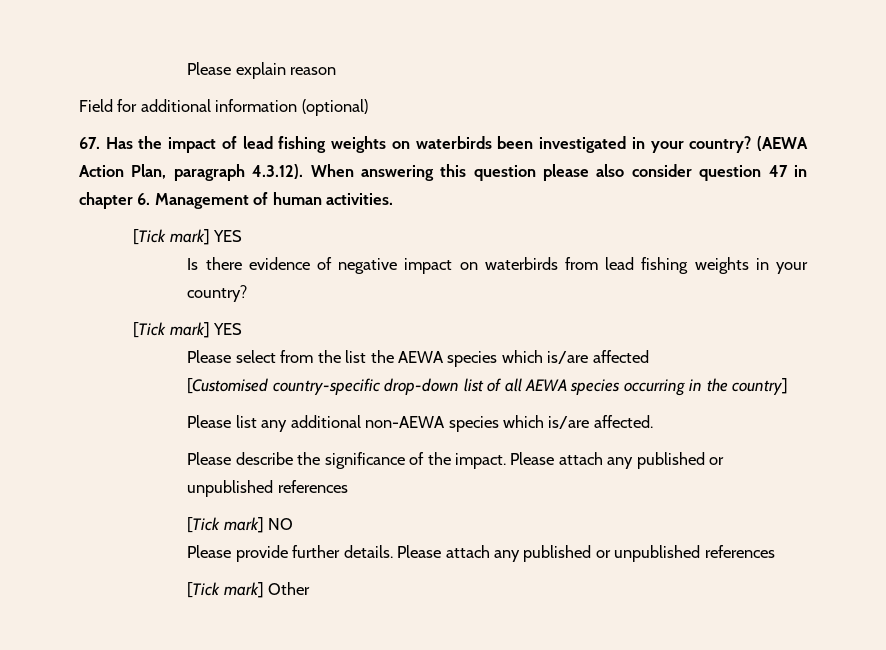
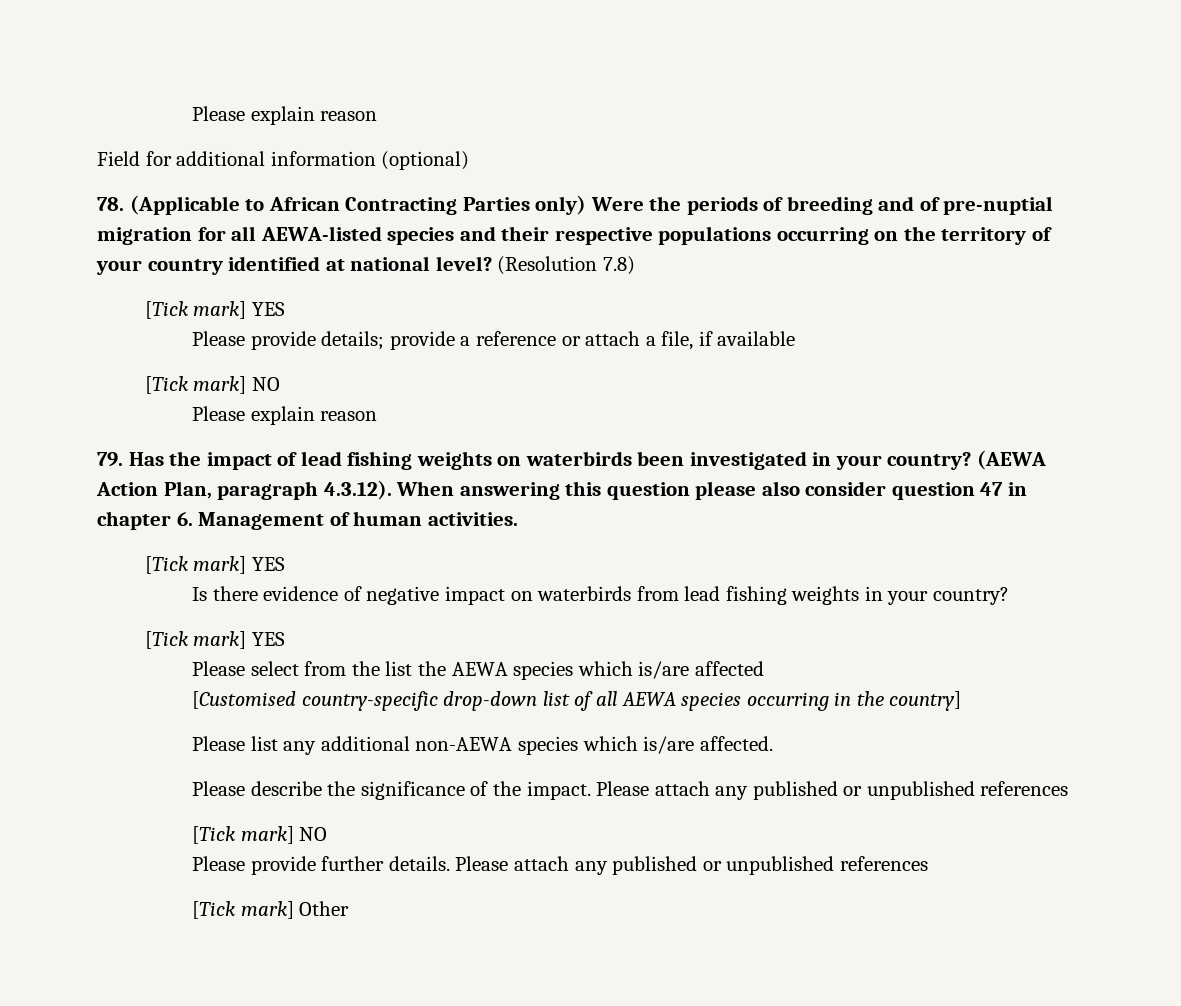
[79,137,100,149] 67. -> [97,195,1054,215] [97,226,1052,245] [96,256,635,275] [144,301,285,319] [192,331,796,350] [144,376,280,394] [192,406,378,425] [97,452,123,467] 78. (Applicable to African Contracting Parties only) Were the periods of breeding and of pre-nuptial migration for all AEWA-listed species and their respective populations occurring on the territory of your country identified at national level? (Resolution 7.8) // [Tick mark] YES // Please provide details; provide a reference or attach a file, if available // [Tick mark] NO // Please explain reason // 79.

